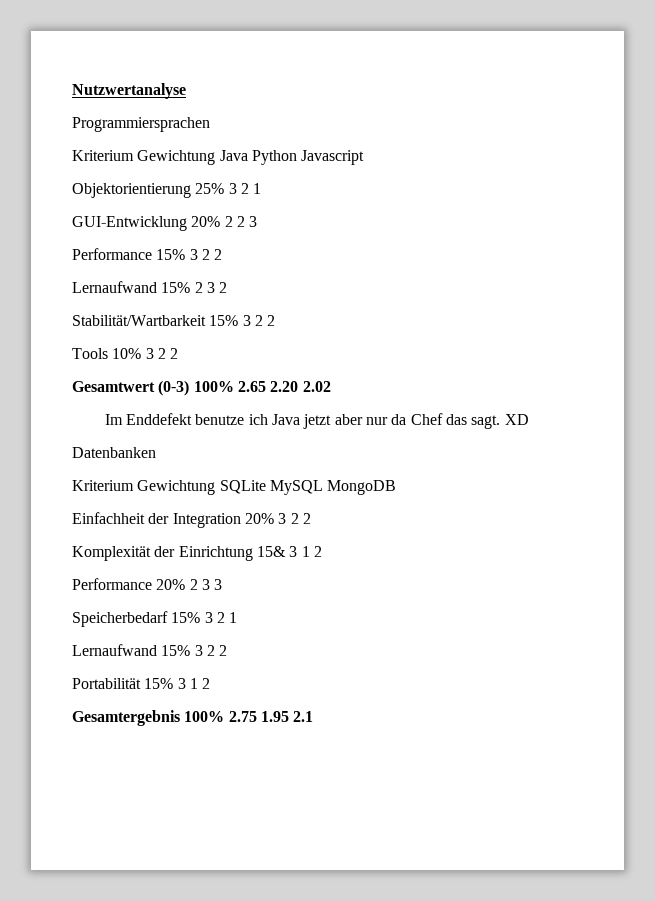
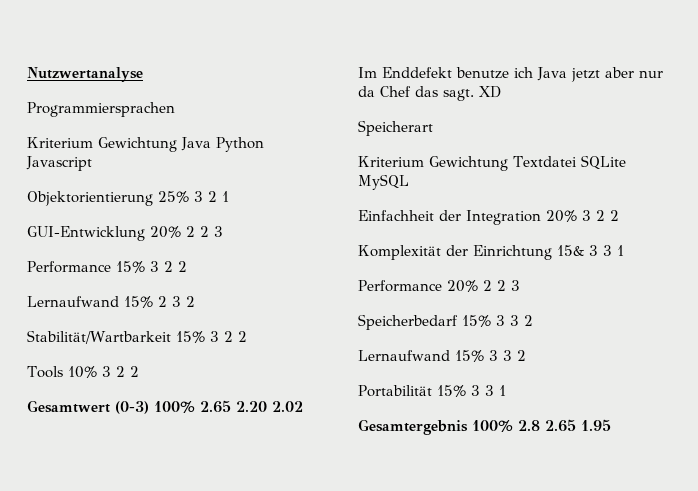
[72,447,156,458] [72,480,216,495] Datenbanken // Kriterium Gewichtung -> [358,120,433,136] [358,156,577,171] Speicherart // Kriterium Gewichtung Textdatei
[327,480,397,495] MongoDB -> (409, 182) none
[301,546,322,557] 1 2 -> [603,245,624,256] 3 1
[201,579,210,590] 3 -> [497,280,506,291] 2
[216,612,238,623] 2 1 -> [510,315,533,326] 3 2
[206,645,215,656] 2 -> [503,350,512,361] 3
[189,678,211,689] 1 2 -> [485,385,506,396] 3 1
[228,711,314,722] 2.75 1.95 2.1 -> [518,419,611,432] 2.8 2.65 1.95

